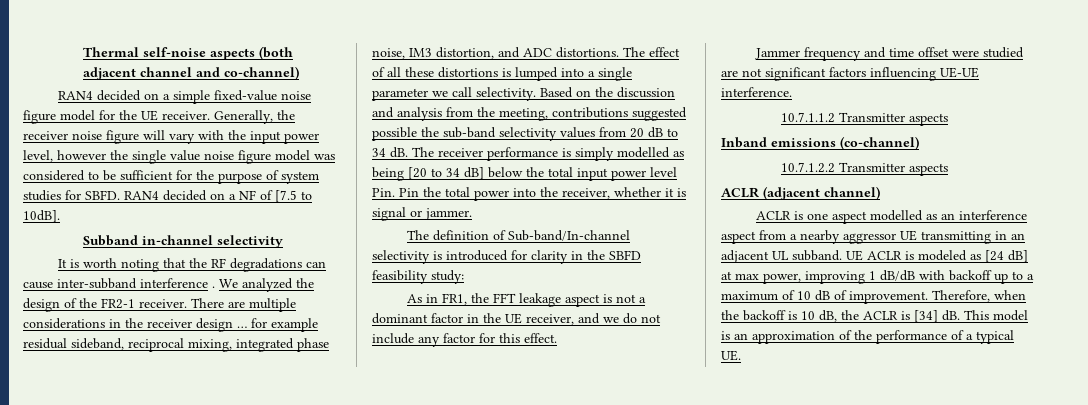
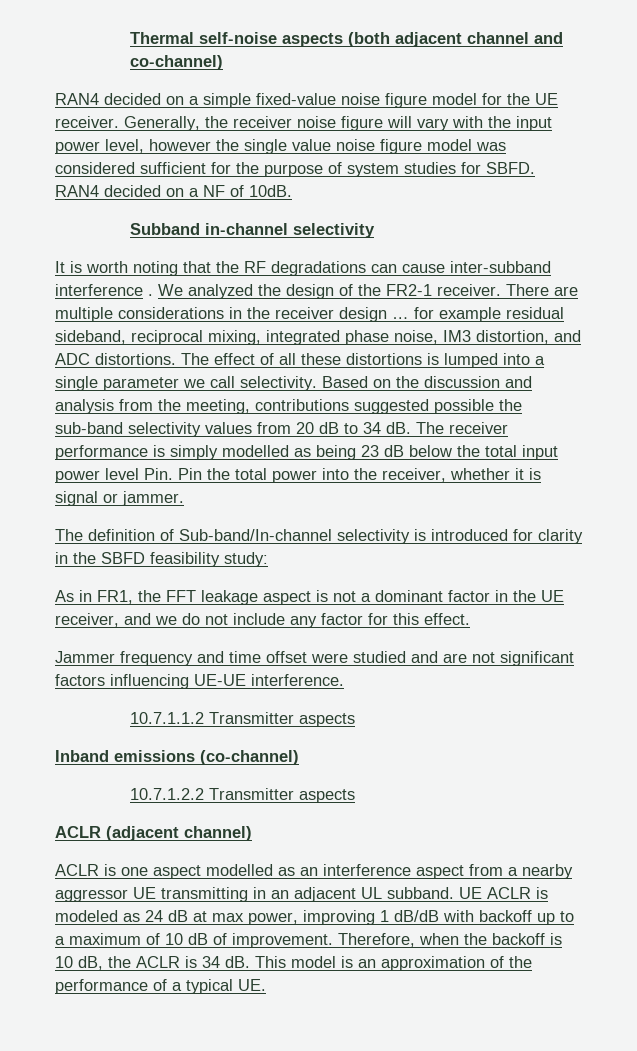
[88,170,116,181] to be -> (135, 168) none
[275,190,312,203] [23,210,60,223] [7.5 to 10dB]. -> [249,185,292,197] 10dB.
[408,167,484,180] [20 to 34 dB] -> [361,445,404,457] 23 dB
(1025, 52) none -> [411,651,438,663] and
[985,250,1028,263] [24 dB] -> [145,910,188,922] 24 dB
[914,310,938,323] [34] -> [202,956,220,968] 34

